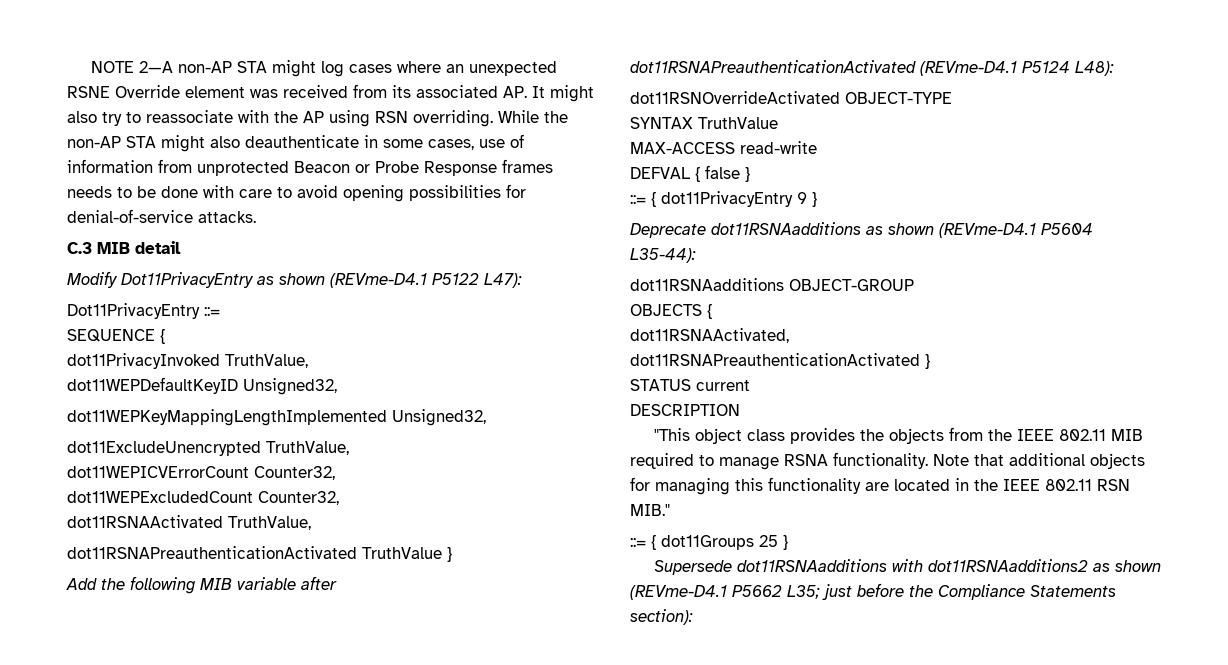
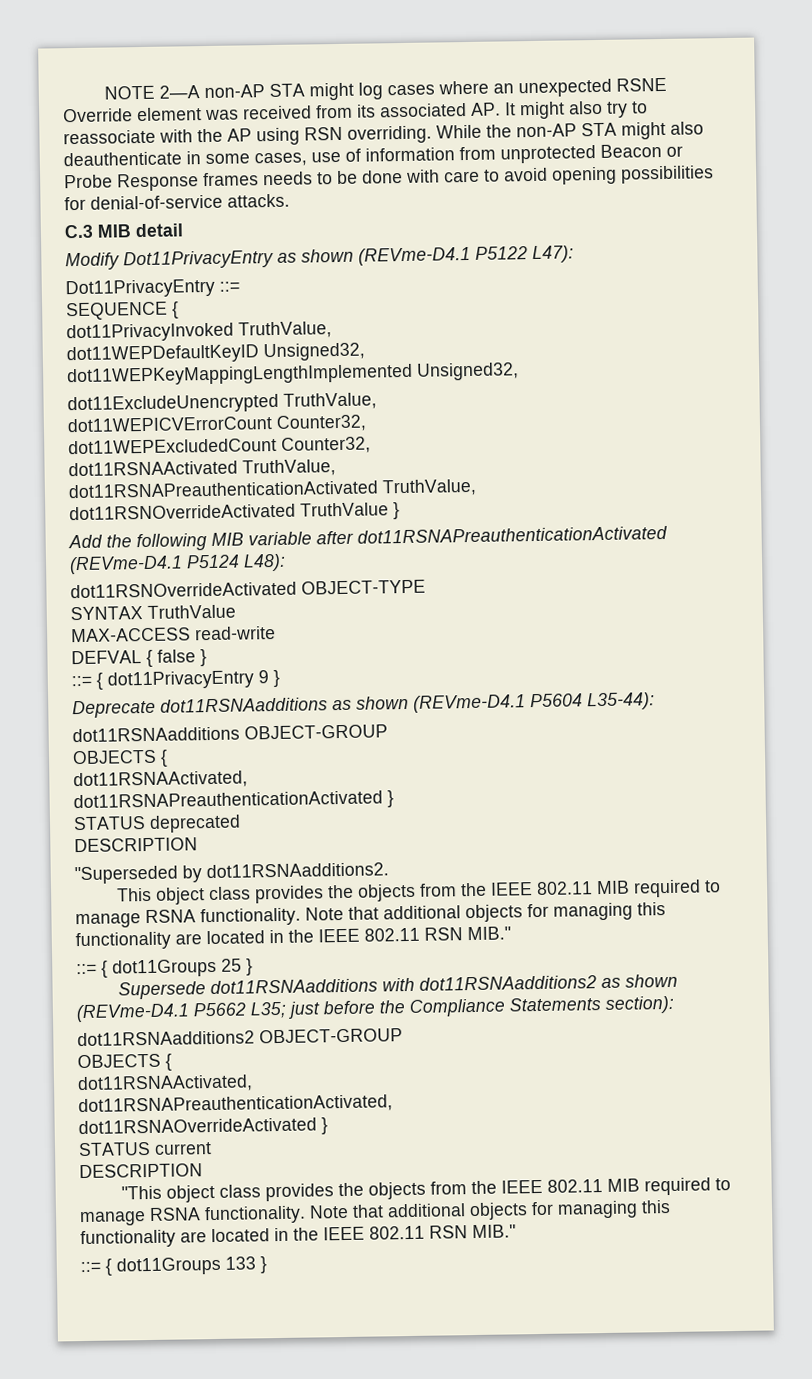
(357, 552) none -> [382,478,477,497] [69,503,296,521] TruthValue, // dot11RSNOverrideActivated
[696,380,750,391] [630,404,740,416] [653,428,690,441] current // DESCRIPTION // "This -> [149,814,241,833] [74,837,198,853] [74,862,389,885] [117,887,153,902] deprecated // DESCRIPTION // "Superseded by dot11RSNAadditions2. // This
(693, 617) none -> [77,1028,403,1047] [77,1053,172,1071] [77,1074,253,1094] [78,1094,393,1116] [78,1117,328,1135] [78,1141,212,1157] [79,1163,203,1179] [121,1177,732,1203] [79,1200,671,1227] [80,1224,516,1249] [80,1256,267,1276] // dot11RSNAadditions2 OBJECT-GROUP // OBJECTS { // dot11RSNAActivated, // dot11RSNAPreauthenticationActivated, // dot11RSNAOverrideActivated } // STATUS current // DESCRIPTION // "This object class provides the objects from the IEEE 802.11 MIB required to manage RSNA functionality. Note that additional objects for managing this functionality are located in the IEEE 802.11 RSN MIB." // ::= { dot11Groups 133 }

